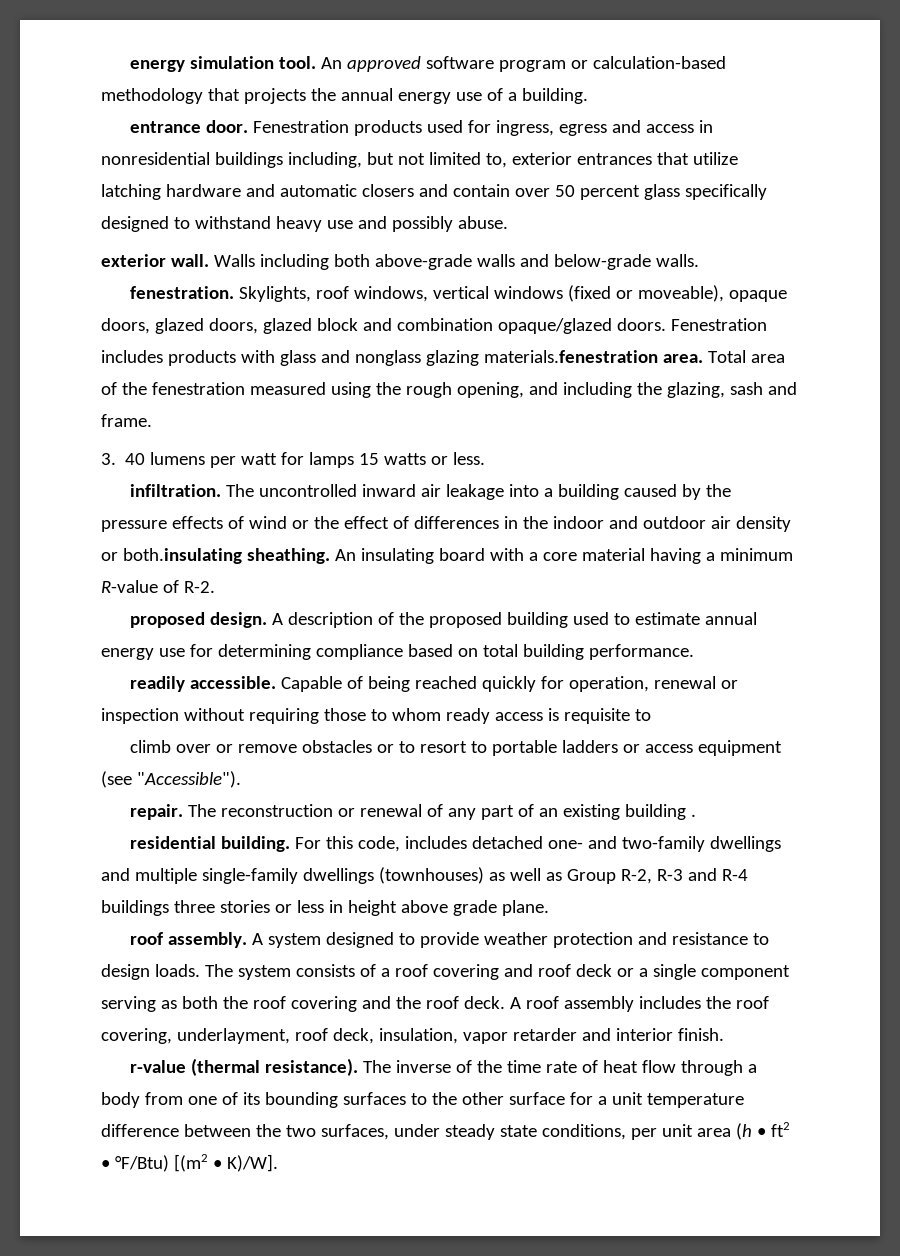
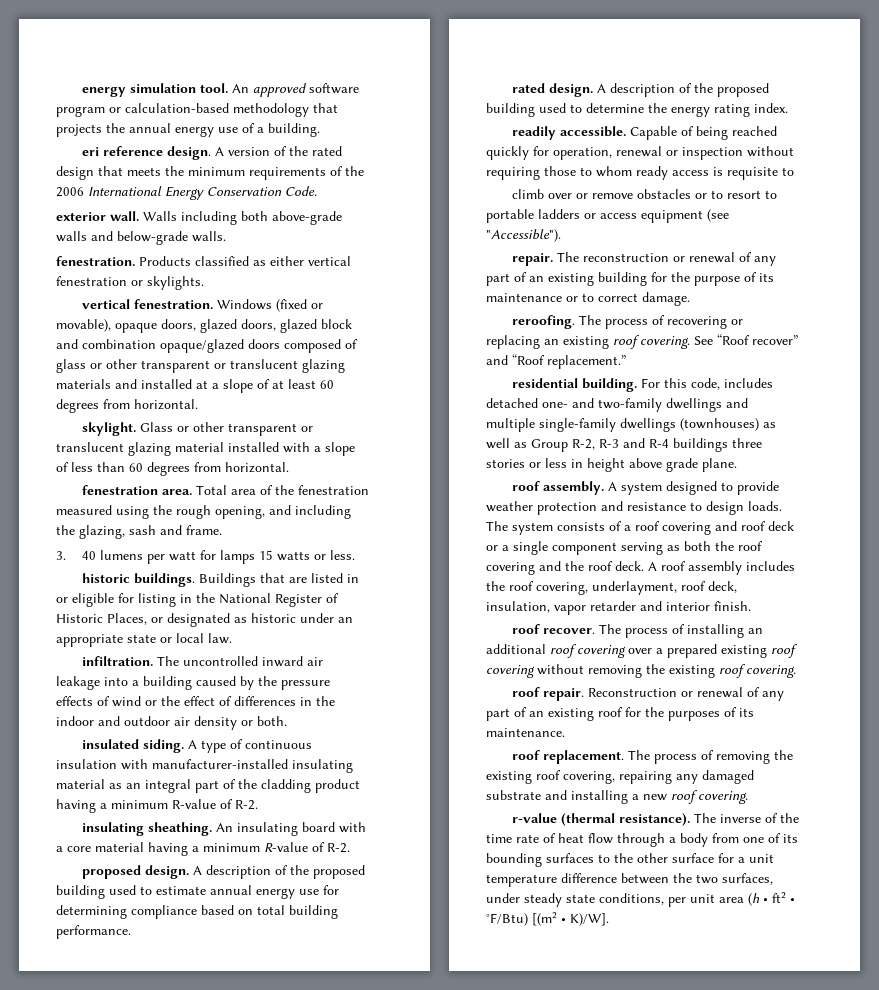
[129,120,713,136] [101,152,738,168] [101,184,767,200] [101,216,508,232] entrance door. Fenestration products used for ingress, egress and access in nonresidential buildings including, but not limited to, exterior entrances that utilize latching hardware and automatic closers and contain over 50 percent glass specifically designed to withstand heavy use and possibly abuse. -> [81,146,342,160] [56,166,364,180] [56,186,317,200] eri reference design. A version of the rated design that meets the minimum requirements of the 2006 International Energy Conservation Code.
[238,286,563,302] Skylights, roof windows, vertical windows -> [139,256,351,266] [56,276,204,290] [81,299,272,310] Products classified as either vertical fenestration or skylights. // vertical fenestration. Windows
[637,285,724,302] moveable), -> [56,319,111,332] movable),
[616,318,767,331] [101,350,658,366] doors. Fenestration includes products with glass and nonglass glazing materials.fenestration -> [248,339,358,353] [56,359,345,373] [56,379,334,393] [56,399,198,413] [81,422,313,436] [56,442,355,456] [56,462,289,476] [81,485,158,495] doors composed of glass or other transparent or translucent glazing materials and installed at a slope of at least 60 degrees from horizontal. // skylight. Glass or other transparent or translucent glazing material installed with a slope of less than 60 degrees from horizontal. // fenestration
(486, 458) none -> [81,573,359,587] [56,593,339,607] [56,613,353,627] [56,633,232,647] // historic buildings. Buildings that are listed in or eligible for listing in the National Register of Historic Places, or designated as historic under an appropriate state or local law.
[122,548,242,564] both.insulating -> [257,716,287,726] [81,739,312,753] [56,759,353,773] [56,779,360,793] [56,799,258,813] [81,822,144,836] both. // insulated siding. A type of continuous insulation with manufacturer-installed insulating material as an integral part of the cladding product having a minimum R-value of R-2. // insulating
(694, 652) none -> [511,83,769,97] [486,103,788,117] // rated design. A description of the proposed building used to determine the energy rating index.
[690,814,696,817] . -> [651,272,774,286] [486,292,690,306] [511,315,743,329] [486,334,798,349] [486,354,626,369] for the purpose of its maintenance or to correct damage. // reroofing. The process of recovering or replacing an existing roof covering. See “Roof recover” and “Roof replacement.”
(724, 1034) none -> [511,624,763,638] [486,644,798,658] [486,664,796,678] [511,687,784,701] [486,707,754,721] [486,728,565,737] [511,750,793,764] [486,770,754,784] [486,790,748,804] // roof recover. The process of installing an additional roof covering over a prepared existing roof covering without removing the existing roof covering. // roof repair. Reconstruction or renewal of any part of an existing roof for the purposes of its maintenance. // roof replacement. The process of removing the existing roof covering, repairing any damaged substrate and installing a new roof covering.

